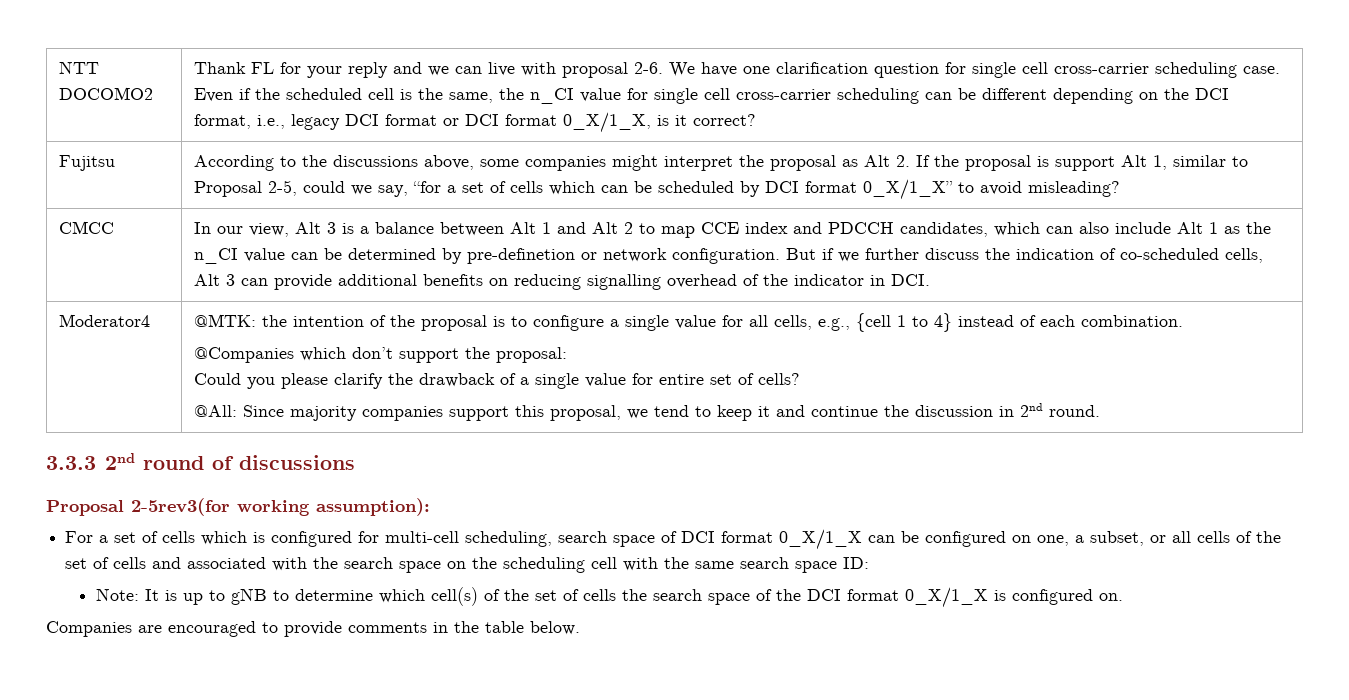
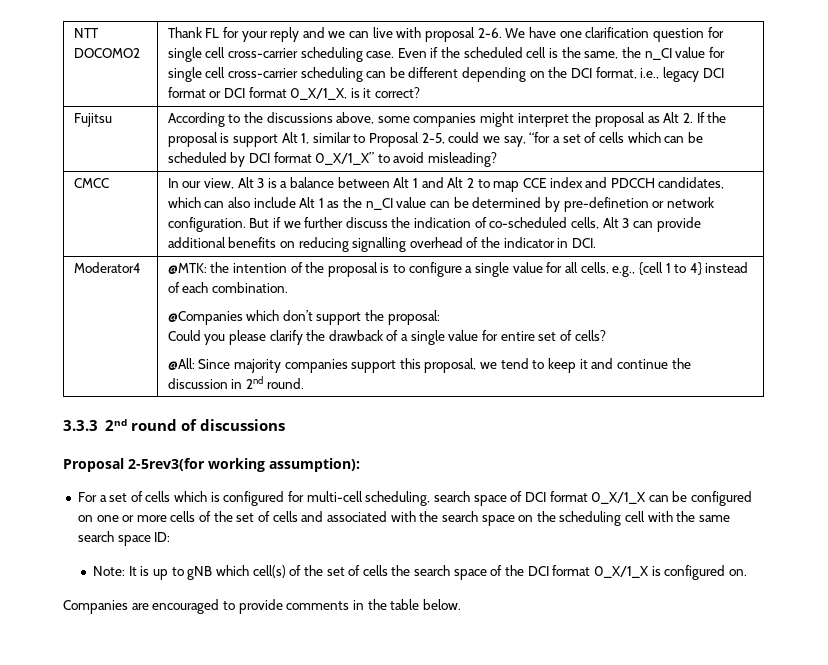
[1037,531,1192,546] one, a subset, or all -> [96,515,167,522] one or more
[272,589,373,601] to determine -> (213, 573) none

